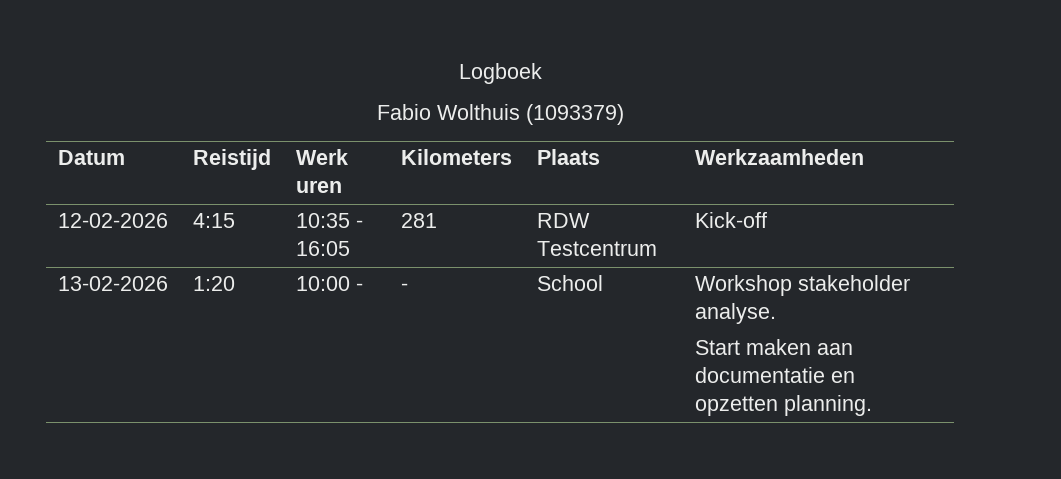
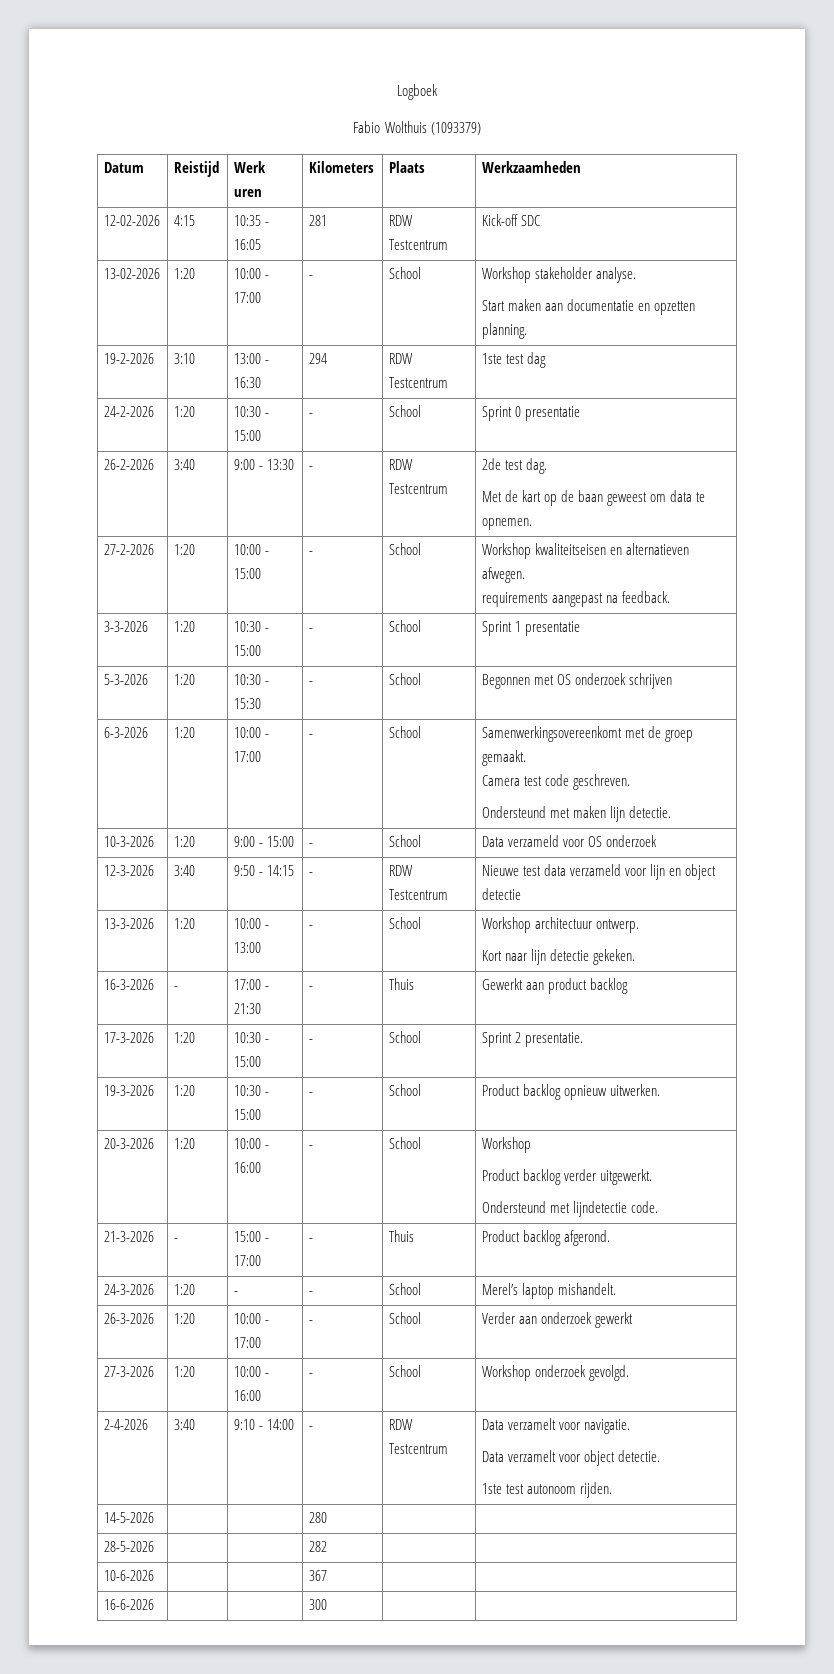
(768, 220) none -> [520,215,540,226] SDC
(364, 287) none -> [233,292,261,303] 17:00
(873, 405) none -> [103,353,154,364] [173,353,195,364] [233,353,269,364] [233,377,261,388] [308,353,327,364] [388,353,413,364] [388,377,448,388] [481,352,546,368] [103,406,154,417] [173,406,195,417] [233,406,269,417] [233,430,261,441] [308,413,313,417] [388,405,421,417] [481,406,580,421] [103,459,154,470] [173,459,195,470] [233,459,294,470] [308,466,313,470] [388,459,413,470] [388,483,448,494] [481,458,547,474] [481,490,706,506] [481,518,532,530] [103,544,154,555] [173,544,195,555] [233,544,269,555] [233,568,261,579] [308,551,313,555] [388,543,421,555] [481,543,690,559] [481,567,525,583] [481,591,671,607] [103,621,148,632] [173,621,195,632] [233,621,269,632] [233,645,261,656] [308,628,313,632] [388,620,421,632] [481,621,580,636] [103,674,148,685] [173,674,195,685] [233,674,269,685] [233,698,261,709] [308,681,313,685] [388,673,421,685] [481,673,673,689] [103,727,148,738] [173,727,195,738] [233,727,269,738] [233,751,261,762] [308,734,313,738] [388,726,421,738] [481,726,694,742] [481,750,526,766] [481,774,631,790] [481,806,672,822] [103,836,154,847] [173,836,195,847] [233,836,294,847] [308,843,313,847] [388,835,421,847] [481,835,658,847] [103,865,154,876] [173,865,195,876] [233,865,294,876] [308,872,313,876] [388,865,413,876] [388,889,448,900] [481,864,717,880] [481,888,521,900] [103,918,154,929] [173,918,195,929] [233,918,269,929] [233,942,261,953] [308,925,313,929] [388,917,421,929] [481,917,639,933] [481,949,636,965] [103,979,154,990] [173,986,178,990] [233,979,269,990] [233,1003,261,1014] [308,986,313,990] [388,978,414,990] [481,978,629,994] [103,1032,154,1043] [173,1032,195,1043] [233,1032,269,1043] [233,1056,261,1067] [308,1039,313,1043] [388,1031,421,1043] [481,1032,583,1047] [103,1085,154,1096] [173,1085,195,1096] [233,1085,269,1096] [233,1109,261,1120] [308,1092,313,1096] [388,1084,421,1096] [481,1084,661,1100] [103,1138,154,1149] [173,1138,195,1149] [233,1138,269,1149] [233,1162,261,1173] [308,1145,313,1149] [388,1137,421,1149] [481,1137,531,1153] [481,1169,653,1185] [481,1201,659,1217] [103,1231,154,1242] [173,1238,178,1242] [233,1231,269,1242] [233,1255,261,1266] [308,1238,313,1242] [388,1230,414,1242] [481,1230,610,1246] [103,1284,154,1295] [173,1284,195,1295] [233,1291,238,1295] [308,1291,313,1295] [388,1283,421,1295] [481,1283,616,1299] [103,1313,154,1324] [173,1313,195,1324] [233,1313,269,1324] [233,1337,261,1348] [308,1320,313,1324] [388,1312,421,1324] [481,1312,634,1328] [103,1366,154,1377] [173,1366,195,1377] [233,1366,269,1377] [233,1390,261,1401] [308,1373,313,1377] [388,1365,421,1377] [481,1365,629,1381] [103,1419,148,1430] [173,1419,195,1430] [233,1419,294,1430] [308,1426,313,1430] [388,1419,413,1430] [388,1443,448,1454] [481,1418,631,1434] [481,1450,661,1466] [481,1482,613,1498] [103,1512,154,1523] [308,1512,327,1523] [103,1541,154,1552] [308,1541,327,1552] [103,1570,154,1581] [308,1570,327,1581] [103,1599,154,1610] [308,1599,327,1610] // 19-2-2026 | 3:10 | 13:00 - 16:30 | 294 | RDW Testcentrum | 1ste test dag // 24-2-2026 | 1:20 | 10:30 - 15:00 | - | School | Sprint 0 presentatie // 26-2-2026 | 3:40 | 9:00 - 13:30 | - | RDW Testcentrum | 2de test dag. // Met de kart op de baan geweest om data te opnemen. // 27-2-2026 | 1:20 | 10:00 - 15:00 | - | School | Workshop kwaliteitseisen en alternatieven afwegen. // requirements aangepast na feedback. // 3-3-2026 | 1:20 | 10:30 - 15:00 | - | School | Sprint 1 presentatie // 5-3-2026 | 1:20 | 10:30 - 15:30 | - | School | Begonnen met OS onderzoek schrijven // 6-3-2026 | 1:20 | 10:00 - 17:00 | - | School | Samenwerkingsovereenkomt met de groep gemaakt. // Camera test code geschreven. // Ondersteund met maken lijn detectie. // 10-3-2026 | 1:20 | 9:00 - 15:00 | - | School | Data verzameld voor OS onderzoek // 12-3-2026 | 3:40 | 9:50 - 14:15 | - | RDW Testcentrum | Nieuwe test data verzameld voor lijn en object detectie // 13-3-2026 | 1:20 | 10:00 - 13:00 | - | School | Workshop architectuur ontwerp. // Kort naar lijn detectie gekeken. // 16-3-2026 | - | 17:00 - 21:30 | - | Thuis | Gewerkt aan product backlog // 17-3-2026 | 1:20 | 10:30 - 15:00 | - | School | Sprint 2 presentatie. // 19-3-2026 | 1:20 | 10:30 - 15:00 | - | School | Product backlog opnieuw uitwerken. // 20-3-2026 | 1:20 | 10:00 - 16:00 | - | School | Workshop // Product backlog verder uitgewerkt. // Ondersteund met lijndetectie code. // 21-3-2026 | - | 15:00 - 17:00 | - | Thuis | Product backlog afgerond. // 24-3-2026 | 1:20 | - | - | School | Merel’s laptop mishandelt. // 26-3-2026 | 1:20 | 10:00 - 17:00 | - | School | Verder aan onderzoek gewerkt // 27-3-2026 | 1:20 | 10:00 - 16:00 | - | School | Workshop onderzoek gevolgd. // 2-4-2026 | 3:40 | 9:10 - 14:00 | - | RDW Testcentrum | Data verzamelt voor navigatie. // Data verzamelt voor object detectie. // 1ste test autonoom rijden. // 14-5-2026 | | | 280 | | // 28-5-2026 | | | 282 | | // 10-6-2026 | | | 367 | | // 16-6-2026 | | | 300 | |

